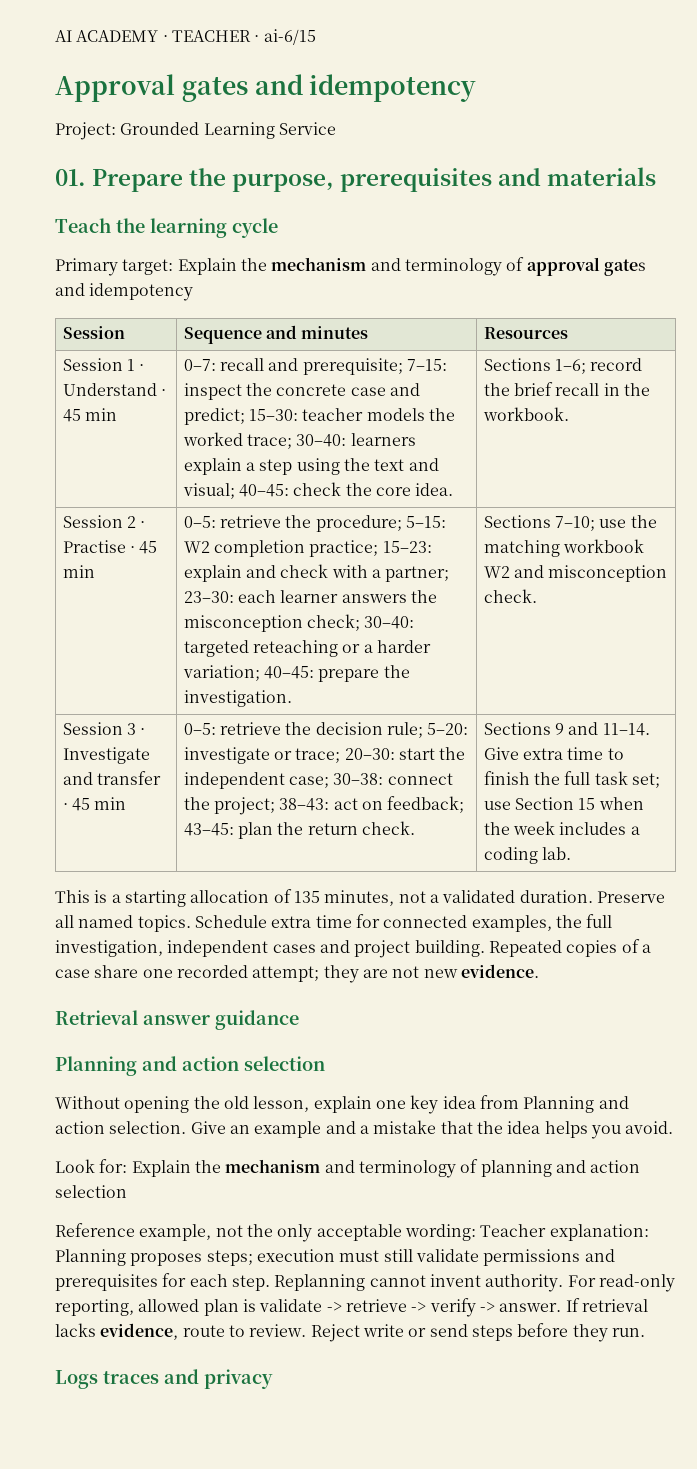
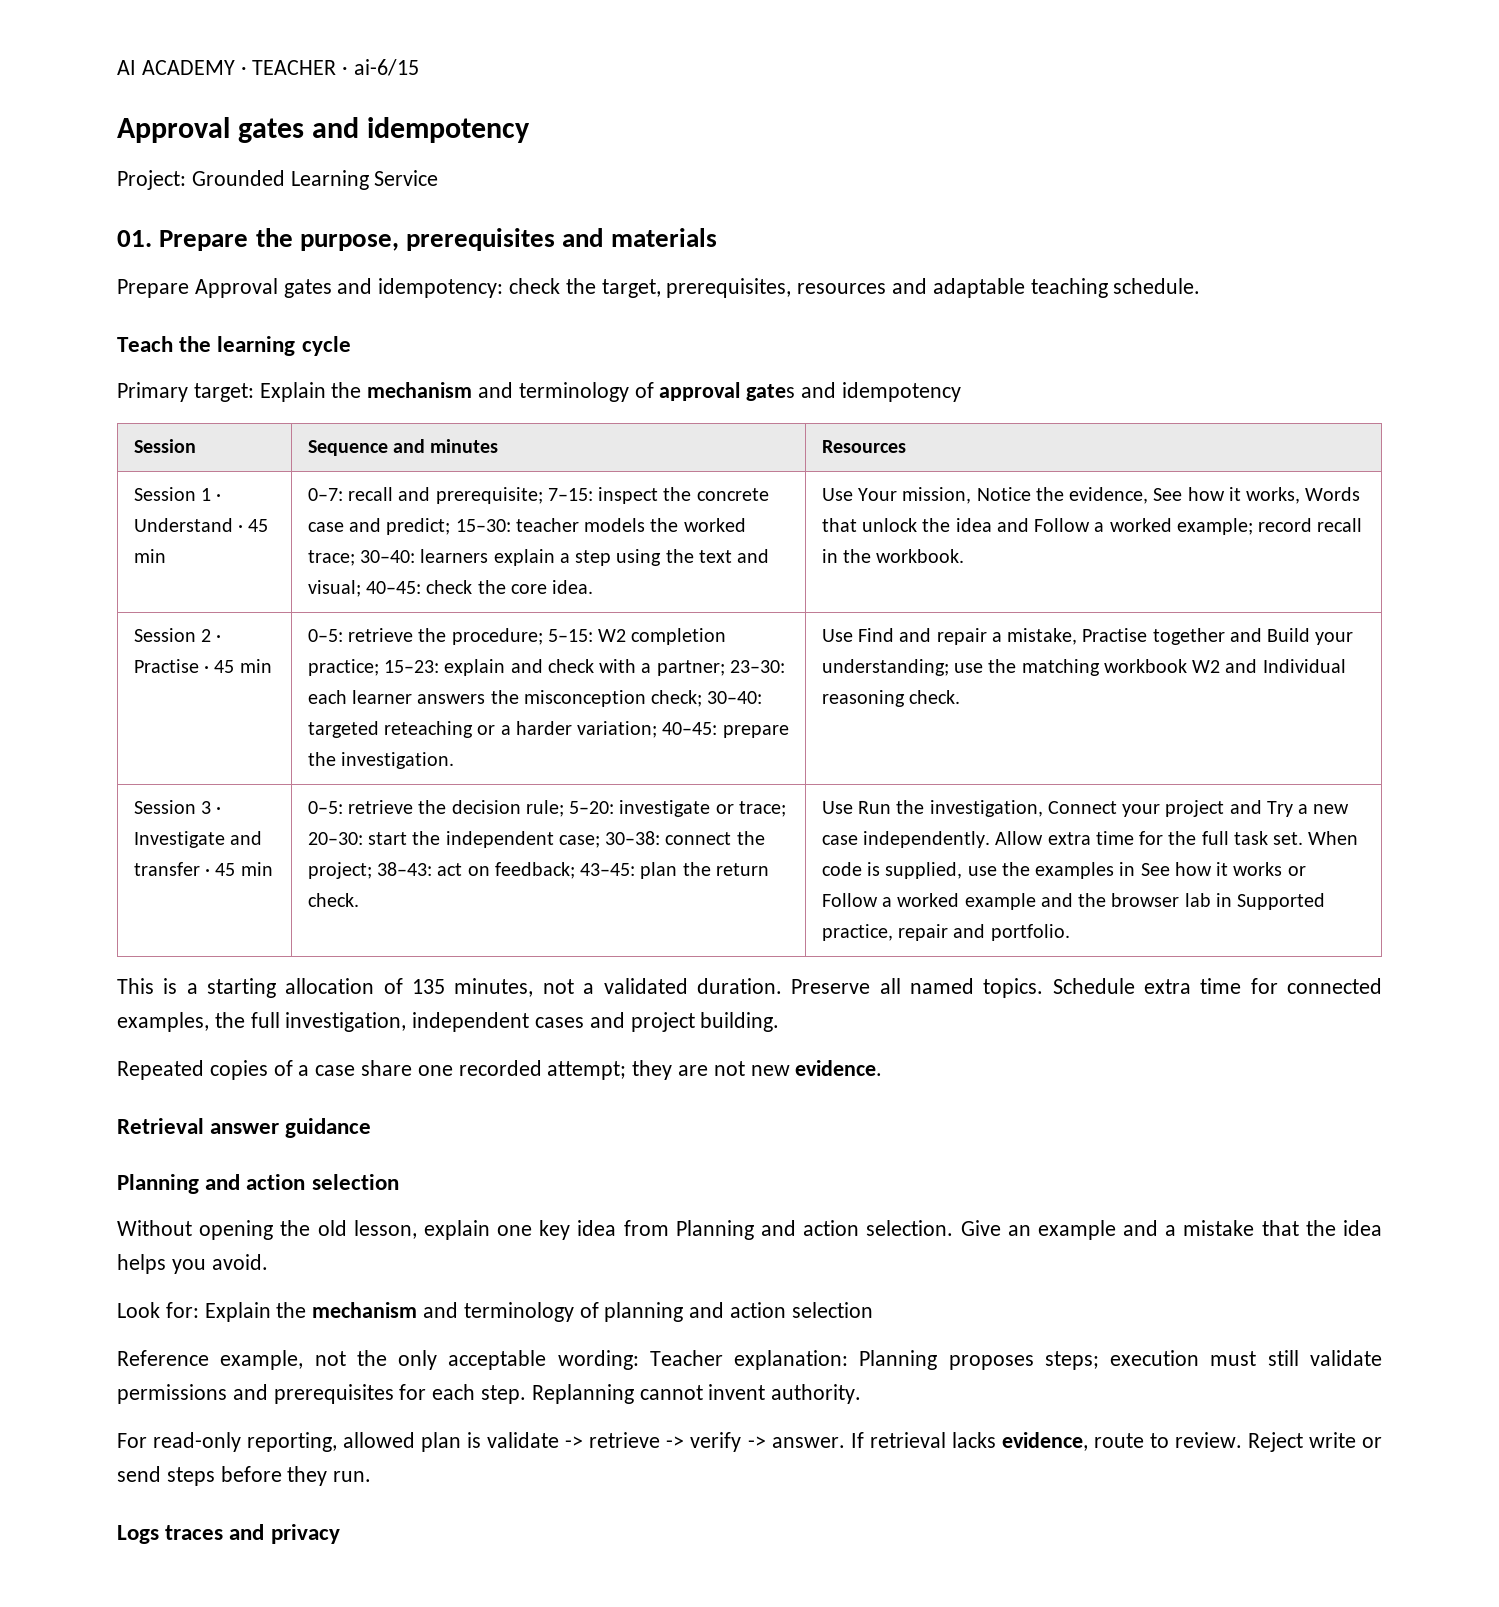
(657, 176) none -> [117,278,1201,298] // Prepare Approval gates and idempotency: check the target, prerequisites, resources and adaptable teaching schedule.
[483,358,643,374] [483,382,554,396] Sections 1–6; record the brief -> [821,487,1361,504] [821,518,1313,535] Use Your mission, Notice the evidence, See how it works, Words that unlock the idea and Follow a worked example; record
[483,515,596,531] Sections 7–10; -> [821,628,1354,645] [821,659,949,676] Use Find and repair a mistake, Practise together and Build your understanding;
[548,565,668,582] misconception -> [1262,659,1346,673] [821,690,905,707] Individual reasoning
[483,722,650,736] [483,747,624,760] [483,771,660,788] [483,797,644,810] [483,821,640,835] [483,847,572,864] Sections 9 and 11–14. Give extra time to finish the full task set; use Section 15 when the week includes a coding lab. -> [821,800,1350,817] [821,831,1359,848] [821,862,1306,879] [821,893,1326,910] [821,924,1070,941] Use Run the investigation, Connect your project and Try a new case independently. Allow extra time for the full task set. When code is supplied, use the examples in See how it works or Follow a worked example and the browser lab in Supported practice, repair and portfolio.
(485, 948) none -> (780, 1022) //
(564, 1283) none -> (862, 1394) //

